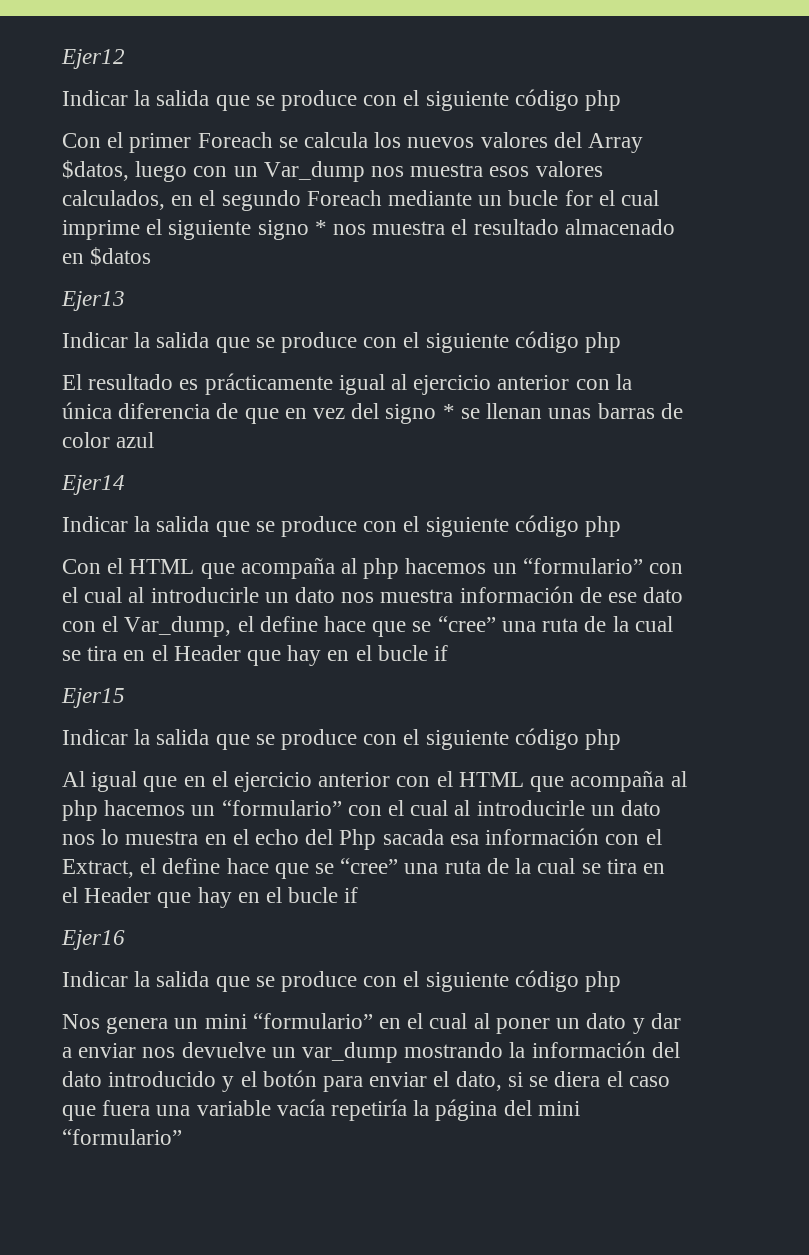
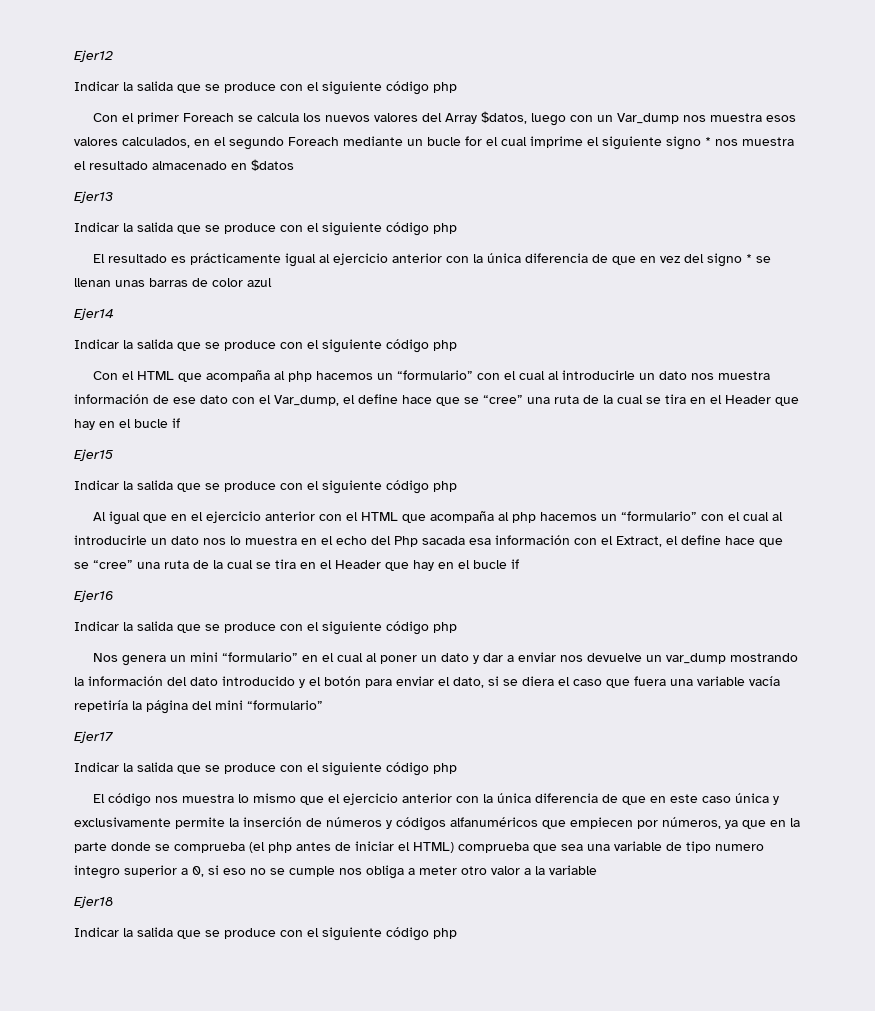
(182, 1137) none -> [74,731,113,743] [74,762,457,776] [92,793,779,807] [74,817,800,831] [74,841,764,853] [74,865,597,879] [74,896,114,908] [74,927,457,941] // Ejer17 // Indicar la salida que se produce con el siguiente código php // El código nos muestra lo mismo que el ejercicio anterior con la única diferencia de que en este caso única y exclusivamente permite la inserción de números y códigos alfanuméricos que empiecen por números, ya que en la parte donde se comprueba (el php antes de iniciar el HTML) comprueba que sea una variable de tipo numero integro superior a 0, si eso no se cumple nos obliga a meter otro valor a la variable // Ejer18 // Indicar la salida que se produce con el siguiente código php

